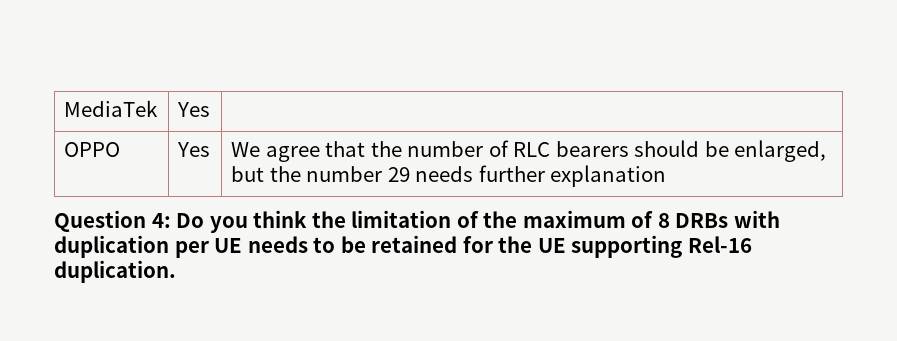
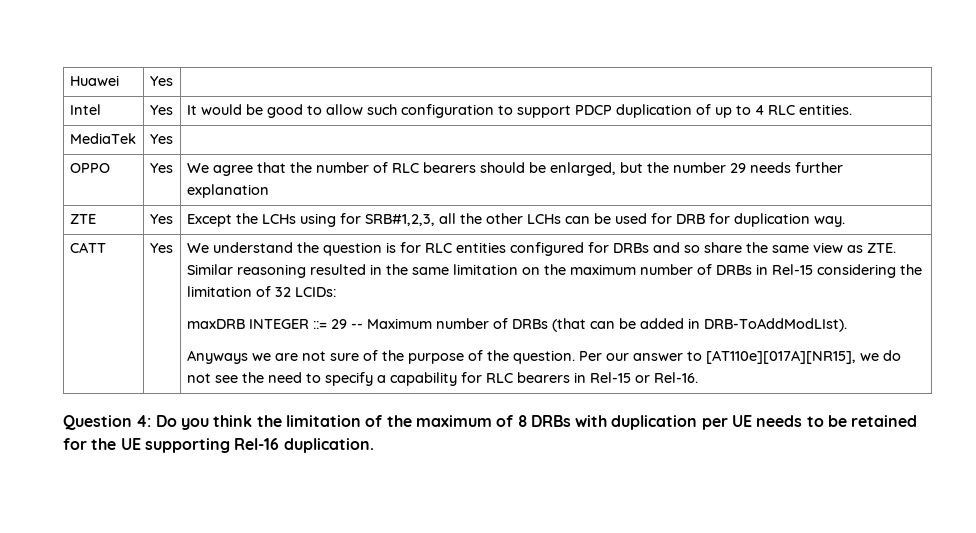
(64, 108) none -> [69,75,119,86] [149,76,173,86] [69,104,101,115] [149,105,173,115] [186,104,852,118] Huawei | Yes | // Intel | Yes | It would be good to allow such configuration to support PDCP duplication of up to 4 RLC entities. //
(667, 176) none -> [69,214,96,224] [149,214,173,224] [186,213,845,227] [69,242,106,253] [149,243,173,253] [186,242,896,256] [186,264,922,278] [186,286,336,297] [186,318,847,332] [186,350,901,364] [186,372,698,386] // ZTE | Yes | Except the LCHs using for SRB#1,2,3, all the other LCHs can be used for DRB for duplication way. // CATT | Yes | We understand the question is for RLC entities configured for DRBs and so share the same view as ZTE. Similar reasoning resulted in the same limitation on the maximum number of DRBs in Rel-15 considering the limitation of 32 LCIDs: // maxDRB INTEGER ::= 29 -- Maximum number of DRBs (that can be added in DRB-ToAddModLIst). // Anyways we are not sure of the purpose of the question. Per our answer to [AT110e][017A][NR15], we do not see the need to specify a capability for RLC bearers in Rel-15 or Rel-16.

